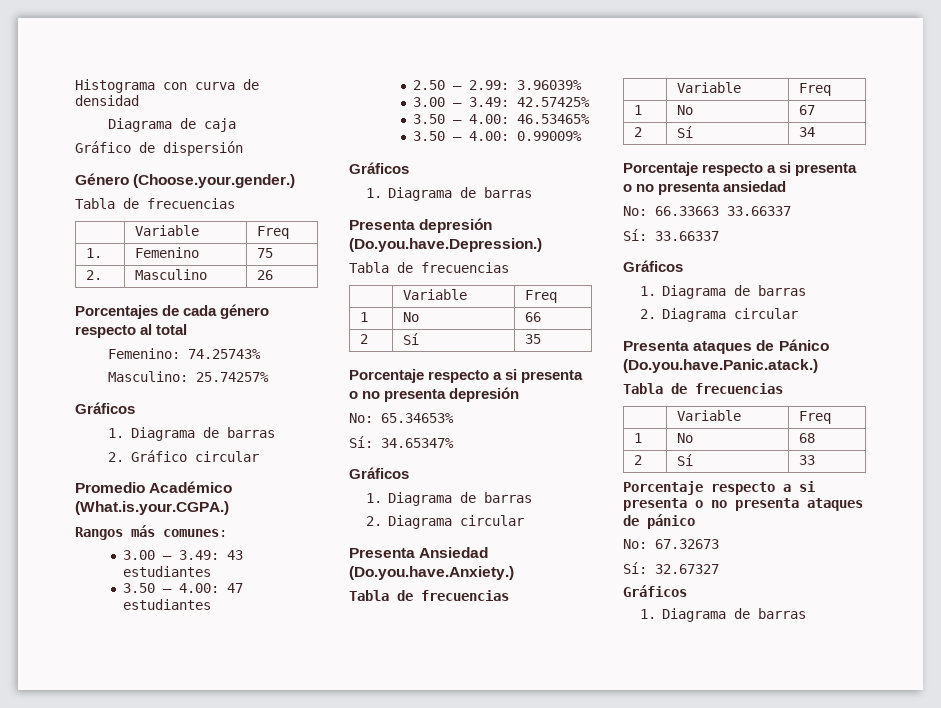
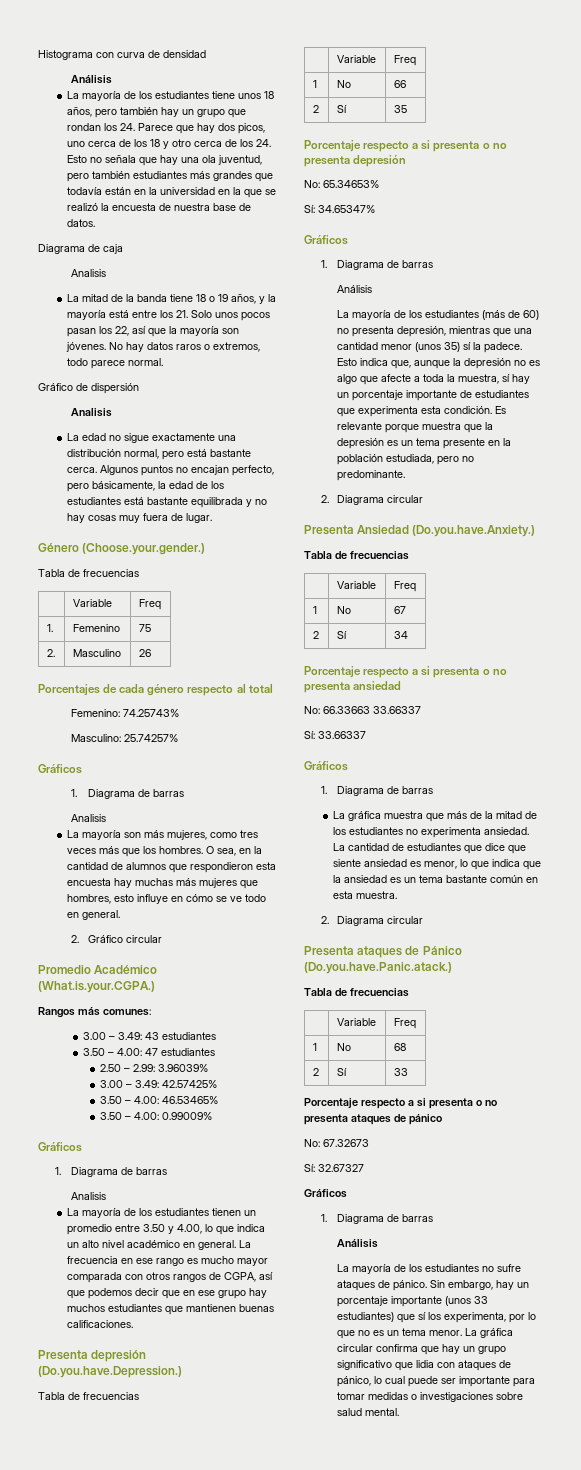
[107,118,236,132] [75,141,243,156] Diagrama de caja // Gráfico de dispersión -> [71,75,113,84] [66,91,274,101] [66,106,246,118] [66,123,265,134] [66,139,271,149] [66,154,262,166] [66,171,273,182] [66,187,276,198] [66,203,251,211] [66,219,95,227] [38,244,123,254] [71,269,107,277] [66,293,276,304] [66,310,270,321] [66,326,239,337] [65,342,260,352] [66,358,163,369] [38,383,139,394] [71,408,113,417] [66,433,236,443] [66,449,251,460] [66,465,274,476] [66,481,224,492] [66,497,267,508] [66,513,212,523] Análisis // La mayoría de los estudiantes tiene unos 18 años, pero también hay un grupo que rondan los 24. Parece que hay dos picos, uno cerca de los 18 y otro cerca de los 24. Esto no señala que hay una ola juventud, pero también estudiantes más grandes que todavía están en la universidad en la que se realizó la encuesta de nuestra base de datos. // Diagrama de caja // Analisis // La mitad de la banda tiene 18 o 19 años, y la mayoría está entre los 21. Solo unos pocos pasan los 22, así que la mayoría son jóvenes. No hay datos raros o extremos, todo parece normal. // Gráfico de dispersión // Analisis // La edad no sigue exactamente una distribución normal, pero está bastante cerca. Algunos puntos no encajan perfecto, pero básicamente, la edad de los estudiantes está bastante equilibrada y no hay cosas muy fuera de lugar.
(275, 432) none -> [71,814,107,822] [66,830,258,840] [66,846,262,857] [66,862,276,873] [66,878,258,889] [66,894,266,904] [66,910,120,920] // Analisis // La mayoría son más mujeres, como tres veces más que los hombres. O sea, en la cantidad de alumnos que respondieron esta encuesta hay muchas más mujeres que hombres, esto influye en cómo se ve todo en general.
(533, 192) none -> [71,1192,107,1200] [66,1208,256,1218] [66,1224,265,1235] [66,1240,251,1250] [66,1256,268,1266] [66,1272,273,1283] [66,1288,267,1299] [66,1304,274,1315] [66,1320,133,1328] // Analisis // La mayoría de los estudiantes tienen un promedio entre 3.50 y 4.00, lo que indica un alto nivel académico en general. La frecuencia en ese rango es mucho mayor comparada con otros rangos de CGPA, así que podemos decir que en ese grupo hay muchos estudiantes que mantienen buenas calificaciones.
(533, 497) none -> [337,285,373,293] [337,310,540,320] [337,326,533,337] [337,342,523,353] [337,358,541,369] [337,374,531,385] [337,390,530,401] [337,406,507,417] [337,422,494,433] [337,438,512,449] [337,454,475,465] [337,470,406,481] // Análisis // La mayoría de los estudiantes (más de 60) no presenta depresión, mientras que una cantidad menor (unos 35) sí la padece. Esto indica que, aunque la depresión no es algo que afecte a toda la muestra, sí hay un porcentaje importante de estudiantes que experimenta esta condición. Es relevante porque muestra que la depresión es un tema presente en la población estudiada, pero no predominante.
(807, 290) none -> [332,811,537,822] [332,827,529,838] [332,843,526,854] [332,859,541,870] [332,875,538,883] [332,891,397,899] // La gráfica muestra que más de la mitad de los estudiantes no experimenta ansiedad. La cantidad de estudiantes que dice que siente ansiedad es menor, lo que indica que la ansiedad es un tema bastante común en esta muestra.
(807, 613) none -> [337,1239,379,1248] [337,1264,522,1274] [337,1280,530,1291] [337,1296,489,1307] [337,1312,537,1323] [337,1328,514,1339] [337,1344,507,1355] [337,1360,512,1371] [337,1376,536,1387] [337,1392,524,1402] [337,1408,400,1416] // Análisis // La mayoría de los estudiantes no sufre ataques de pánico. Sin embargo, hay un porcentaje importante (unos 33 estudiantes) que sí los experimenta, por lo que no es un tema menor. La gráfica circular confirma que hay un grupo significativo que lidia con ataques de pánico, lo cual puede ser importante para tomar medidas o investigaciones sobre salud mental.

